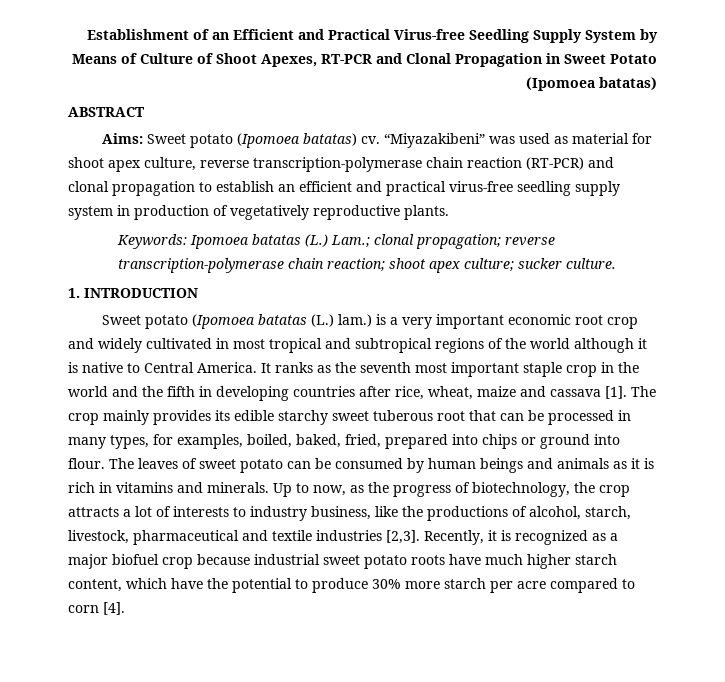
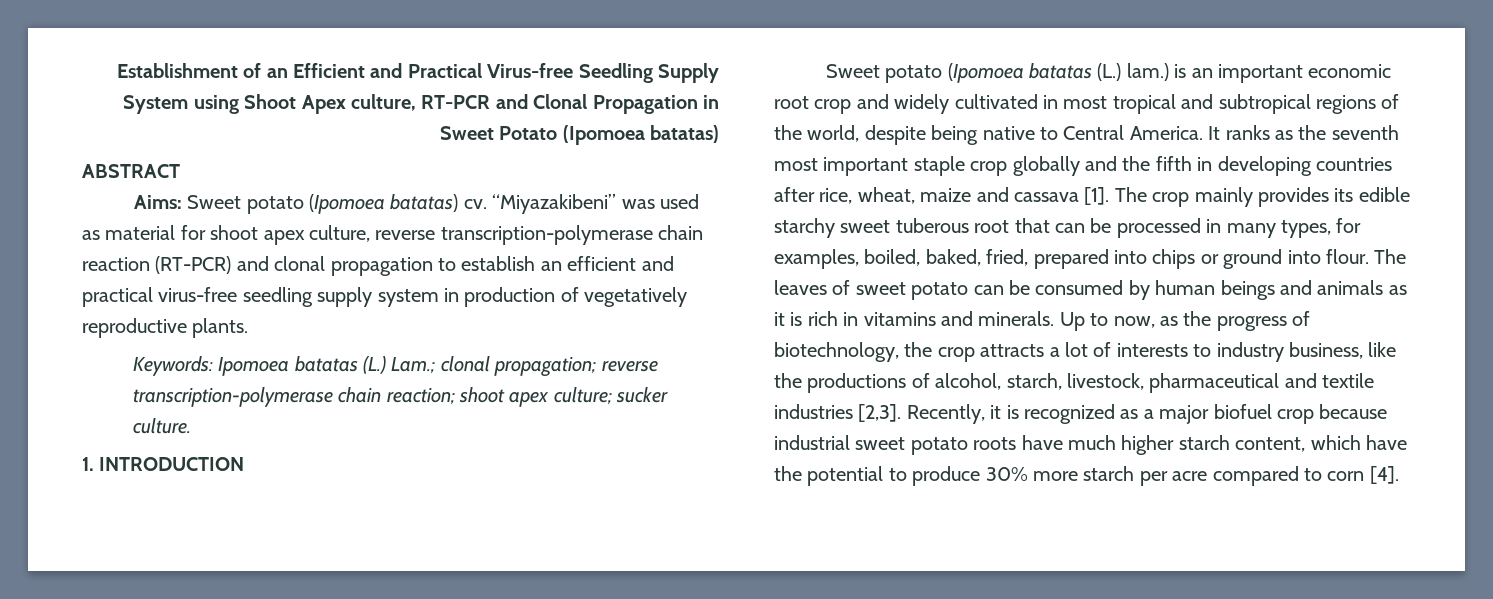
[640,29,658,43] [72,53,317,67] by Means of Culture of Shoot Apexes, -> [193,94,417,114] using Shoot Apex culture,
[390,317,433,329] a very -> [1191,68,1213,78] an
[530,338,647,353] [68,362,78,373] world although it is -> [807,125,979,145] world, despite being
[601,362,639,373] [68,386,108,397] in the world -> [1012,156,1080,176] globally

